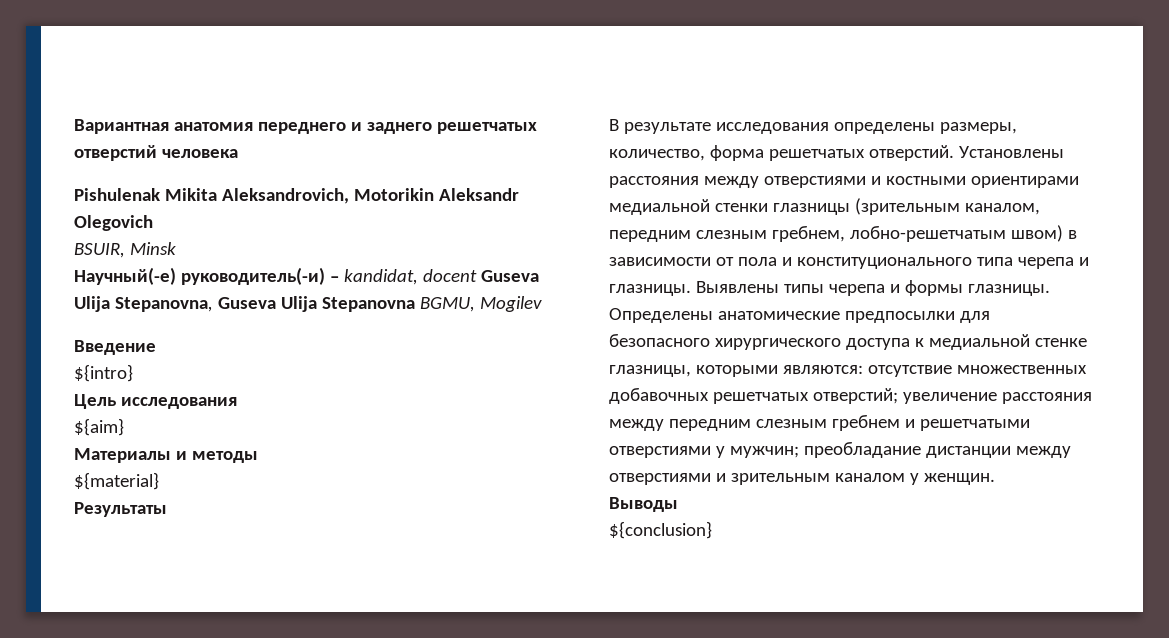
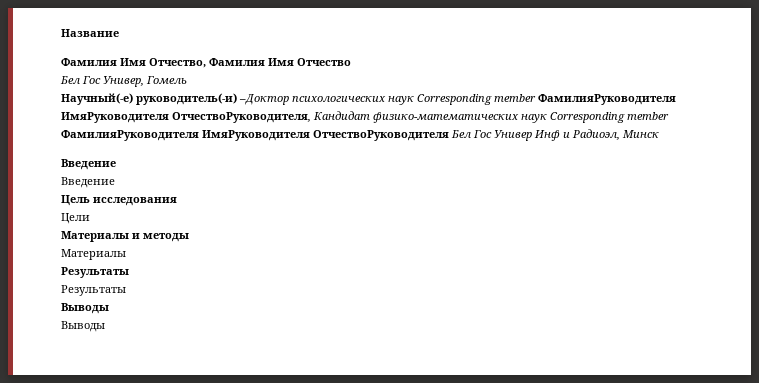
[74,119,537,134] [74,145,238,161] [74,188,519,204] [74,215,153,231] [74,242,176,258] [74,267,539,285] [74,296,542,312] [74,340,156,355] [74,364,133,382] Вариантная анатомия переднего и заднего решетчатых отверстий человека // Pishulenak Mikita Aleksandrovich, Motorikin Aleksandr Olegovich // BSUIR, Minsk // Научный(-е) руководитель(-и) – kandidat, docent Guseva Ulija Stepanovna, Guseva Ulija Stepanovna BGMU, Mogilev // Введение // ${intro} -> [61,29,119,37] [61,58,351,68] [60,76,187,87] [61,93,676,105] [61,111,669,123] [61,129,659,141] [61,159,116,170] [61,177,115,188] Название // Фамилия Имя Отчество, Фамилия Имя Отчество // Бел Гос Универ, Гомель // Научный(-е) руководитель(-и) –Доктор психологических наук Corresponding member ФамилияРуководителя ИмяРуководителя ОтчествоРуководителя, Кандидат физико-математических наук Corresponding member ФамилияРуководителя ИмяРуководителя ОтчествоРуководителя Бел Гос Универ Инф и Радиоэл, Минск // Введение // Введение
[74,418,124,436] ${aim} -> [61,213,90,224] Цели
[74,472,159,490] [74,502,167,517] [609,119,1017,134] [609,145,1064,161] [609,176,1079,188] [609,198,1040,215] [609,225,1077,242] [609,257,1089,269] [609,280,1050,296] [609,308,990,323] [609,334,1087,350] [609,365,1087,377] [609,388,1092,404] [609,415,1030,431] [609,442,1071,458] [609,473,995,485] ${material} // Результаты // В результате исследования определены размеры, количество, форма решетчатых отверстий. Установлены расстояния между отверстиями и костными ориентирами медиальной стенки глазницы (зрительным каналом, передним слезным гребнем, лобно-решетчатым швом) в зависимости от пола и конституционального типа черепа и глазницы. Выявлены типы черепа и формы глазницы. Определены анатомические предпосылки для безопасного хирургического доступа к медиальной стенке глазницы, которыми являются: отсутствие множественных добавочных решетчатых отверстий; увеличение расстояния между передним слезным гребнем и решетчатыми отверстиями у мужчин; преобладание дистанции между отверстиями и зрительным каналом у женщин. -> [61,249,126,260] [61,267,129,278] [61,285,126,296] Материалы // Результаты // Результаты
[609,521,712,539] ${conclusion} -> [61,321,105,332] Выводы

